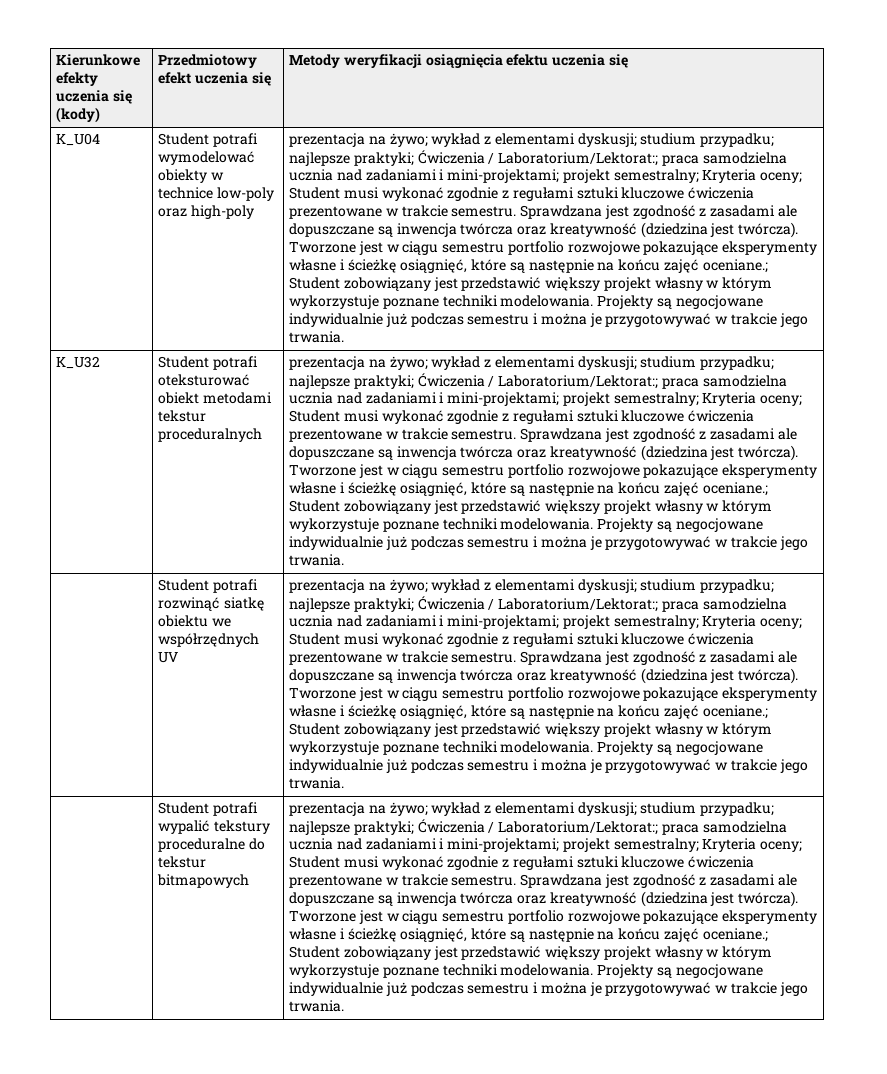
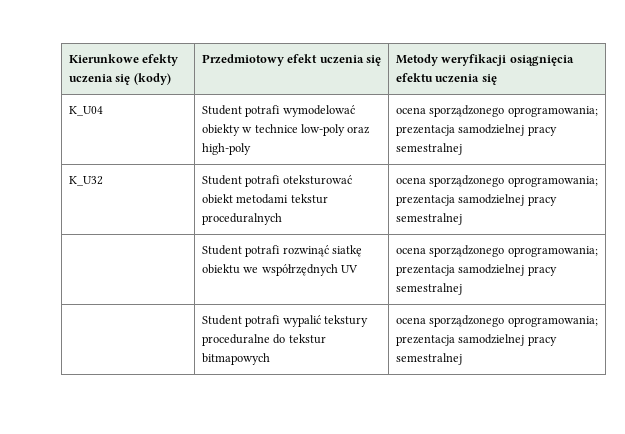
[288,133,775,147] [288,150,787,166] [288,169,803,183] [288,187,755,201] [288,205,797,219] [288,222,799,238] [288,241,818,255] [288,259,768,273] [288,277,773,291] [288,295,763,309] [288,313,808,327] [288,331,344,343] prezentacja na żywo; wykład z elementami dyskusji; studium przypadku; najlepsze praktyki; Ćwiczenia / Laboratorium/Lektorat:; praca samodzielna ucznia nad zadaniami i mini-projektami; projekt semestralny; Kryteria oceny; Student musi wykonać zgodnie z regułami sztuki kluczowe ćwiczenia prezentowane w trakcie semestru. Sprawdzana jest zgodność z zasadami ale dopuszczane są inwencja twórcza oraz kreatywność (dziedzina jest twórcza). Tworzone jest w ciągu semestru portfolio rozwojowe pokazujące eksperymenty własne i ścieżkę osiągnięć, które są następnie na końcu zajęć oceniane.; Student zobowiązany jest przedstawić większy projekt własny w którym wykorzystuje poznane techniki modelowania. Projekty są negocjowane indywidualnie już podczas semestru i można je przygotowywać w trakcie jego trwania. -> [395,105,598,117] [395,124,557,136] [395,143,462,155] ocena sporządzonego oprogramowania; prezentacja samodzielnej pracy semestralnej
[288,356,775,370] [288,373,787,389] [288,392,803,406] [288,410,755,424] [288,428,797,442] [288,445,799,461] [288,464,818,478] [288,482,768,496] [288,500,773,514] [288,518,763,532] [288,536,808,550] [288,554,344,566] prezentacja na żywo; wykład z elementami dyskusji; studium przypadku; najlepsze praktyki; Ćwiczenia / Laboratorium/Lektorat:; praca samodzielna ucznia nad zadaniami i mini-projektami; projekt semestralny; Kryteria oceny; Student musi wykonać zgodnie z regułami sztuki kluczowe ćwiczenia prezentowane w trakcie semestru. Sprawdzana jest zgodność z zasadami ale dopuszczane są inwencja twórcza oraz kreatywność (dziedzina jest twórcza). Tworzone jest w ciągu semestru portfolio rozwojowe pokazujące eksperymenty własne i ścieżkę osiągnięć, które są następnie na końcu zajęć oceniane.; Student zobowiązany jest przedstawić większy projekt własny w którym wykorzystuje poznane techniki modelowania. Projekty są negocjowane indywidualnie już podczas semestru i można je przygotowywać w trakcie jego trwania. -> [395,175,598,187] [395,194,557,206] [395,213,462,225] ocena sporządzonego oprogramowania; prezentacja samodzielnej pracy semestralnej
[288,579,775,593] [288,596,787,612] [288,615,803,629] [288,633,755,647] [288,651,797,665] [288,668,799,684] [288,687,818,701] [288,705,768,719] [288,723,773,737] [288,741,763,755] [288,759,808,773] [288,777,344,789] prezentacja na żywo; wykład z elementami dyskusji; studium przypadku; najlepsze praktyki; Ćwiczenia / Laboratorium/Lektorat:; praca samodzielna ucznia nad zadaniami i mini-projektami; projekt semestralny; Kryteria oceny; Student musi wykonać zgodnie z regułami sztuki kluczowe ćwiczenia prezentowane w trakcie semestru. Sprawdzana jest zgodność z zasadami ale dopuszczane są inwencja twórcza oraz kreatywność (dziedzina jest twórcza). Tworzone jest w ciągu semestru portfolio rozwojowe pokazujące eksperymenty własne i ścieżkę osiągnięć, które są następnie na końcu zajęć oceniane.; Student zobowiązany jest przedstawić większy projekt własny w którym wykorzystuje poznane techniki modelowania. Projekty są negocjowane indywidualnie już podczas semestru i można je przygotowywać w trakcie jego trwania. -> [395,245,598,257] [395,264,557,276] [395,283,462,295] ocena sporządzonego oprogramowania; prezentacja samodzielnej pracy semestralnej
[288,802,775,816] [288,819,787,835] [288,838,803,852] [288,856,755,870] [288,874,797,888] [288,891,799,907] [288,910,818,924] [288,928,768,942] [288,946,773,960] [288,964,763,978] [288,982,808,996] [288,1000,344,1012] prezentacja na żywo; wykład z elementami dyskusji; studium przypadku; najlepsze praktyki; Ćwiczenia / Laboratorium/Lektorat:; praca samodzielna ucznia nad zadaniami i mini-projektami; projekt semestralny; Kryteria oceny; Student musi wykonać zgodnie z regułami sztuki kluczowe ćwiczenia prezentowane w trakcie semestru. Sprawdzana jest zgodność z zasadami ale dopuszczane są inwencja twórcza oraz kreatywność (dziedzina jest twórcza). Tworzone jest w ciągu semestru portfolio rozwojowe pokazujące eksperymenty własne i ścieżkę osiągnięć, które są następnie na końcu zajęć oceniane.; Student zobowiązany jest przedstawić większy projekt własny w którym wykorzystuje poznane techniki modelowania. Projekty są negocjowane indywidualnie już podczas semestru i można je przygotowywać w trakcie jego trwania. -> [395,315,598,327] [395,334,557,346] [395,353,462,365] ocena sporządzonego oprogramowania; prezentacja samodzielnej pracy semestralnej

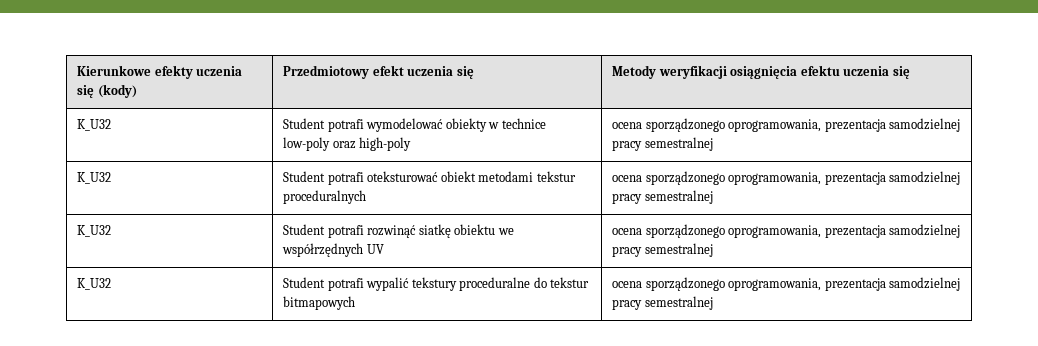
[68,106,103,116] K_U04 -> [77,119,112,131] K_U32
[507,106,598,117] oprogramowania; -> [728,119,822,132] oprogramowania,
[507,176,598,187] [395,194,557,206] [395,213,462,225] oprogramowania; prezentacja samodzielnej pracy semestralnej // -> [728,171,961,185] [612,190,713,204] [77,225,112,237] oprogramowania, prezentacja samodzielnej pracy semestralnej // K_U32
[507,246,598,257] [395,264,557,276] [395,283,462,295] oprogramowania; prezentacja samodzielnej pracy semestralnej // -> [728,224,961,238] [612,243,713,257] [77,278,112,290] oprogramowania, prezentacja samodzielnej pracy semestralnej // K_U32
[507,316,598,327] oprogramowania; -> [728,278,822,291] oprogramowania,

